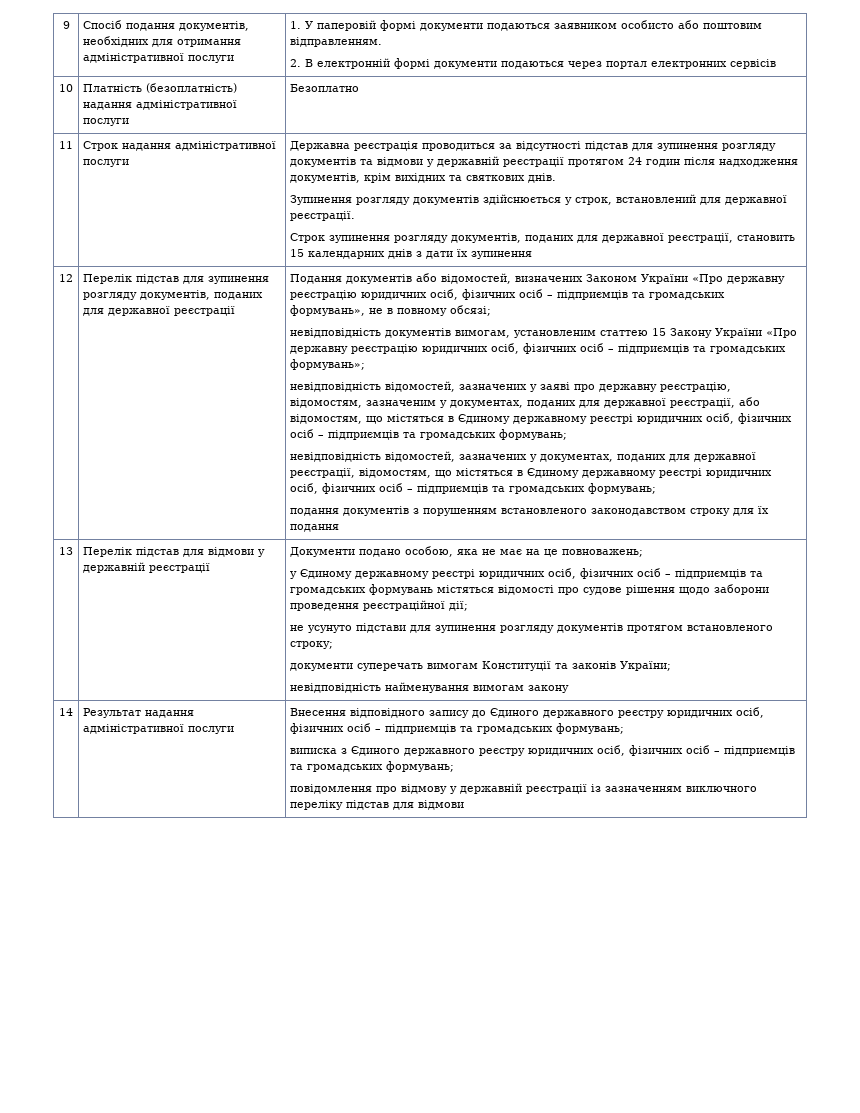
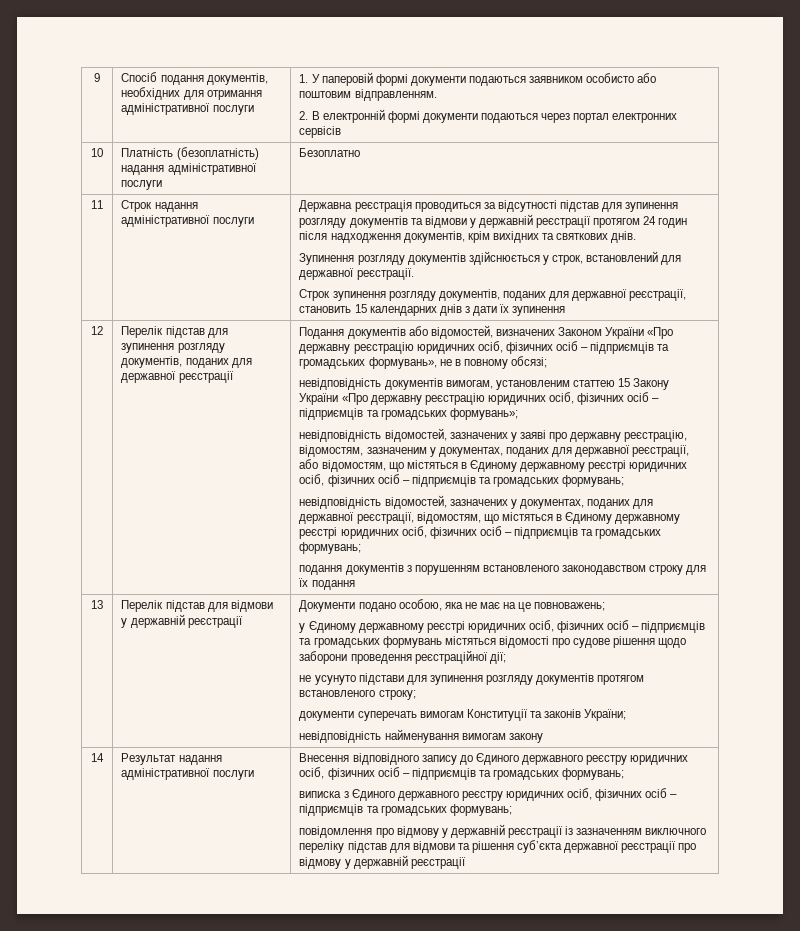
(465, 805) none -> [457,840,697,853] [299,855,466,869] та рішення суб’єкта державної реєстрації про відмову у державній реєстрації

